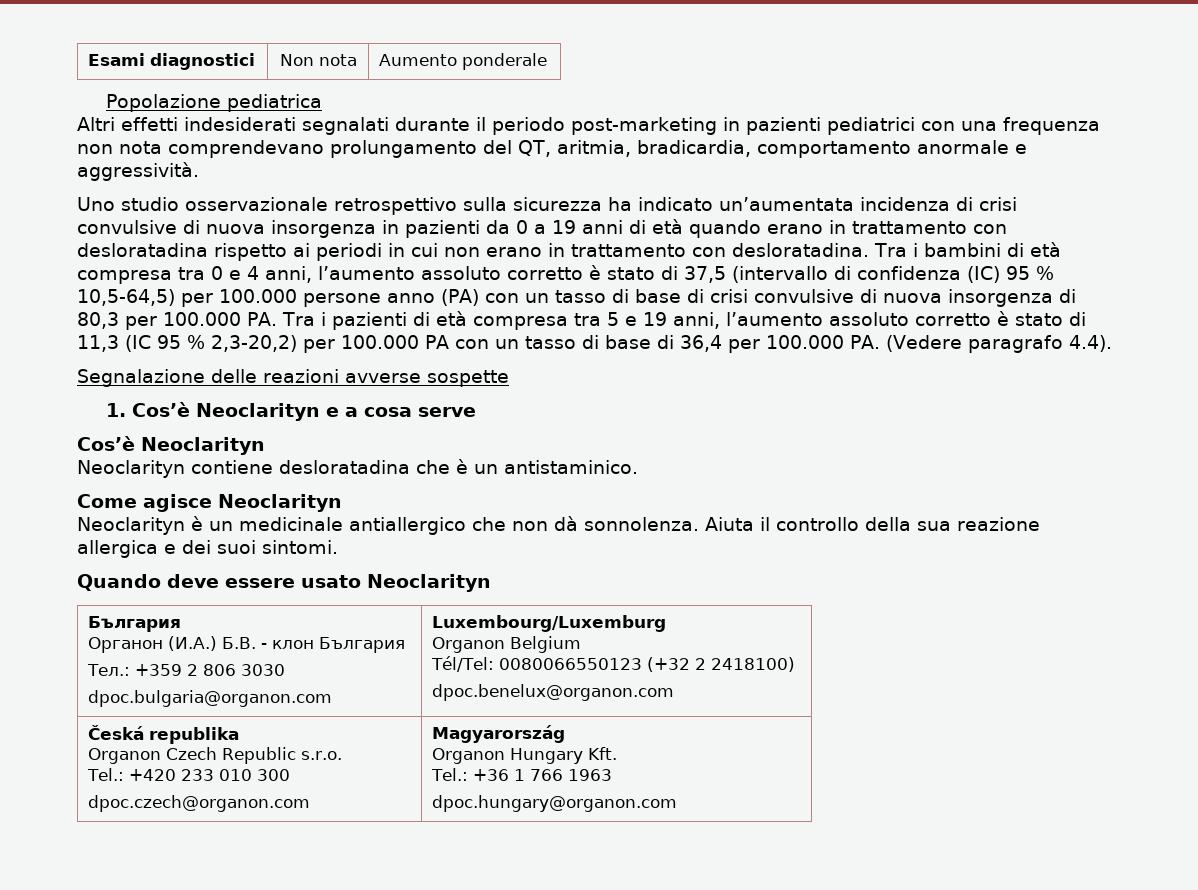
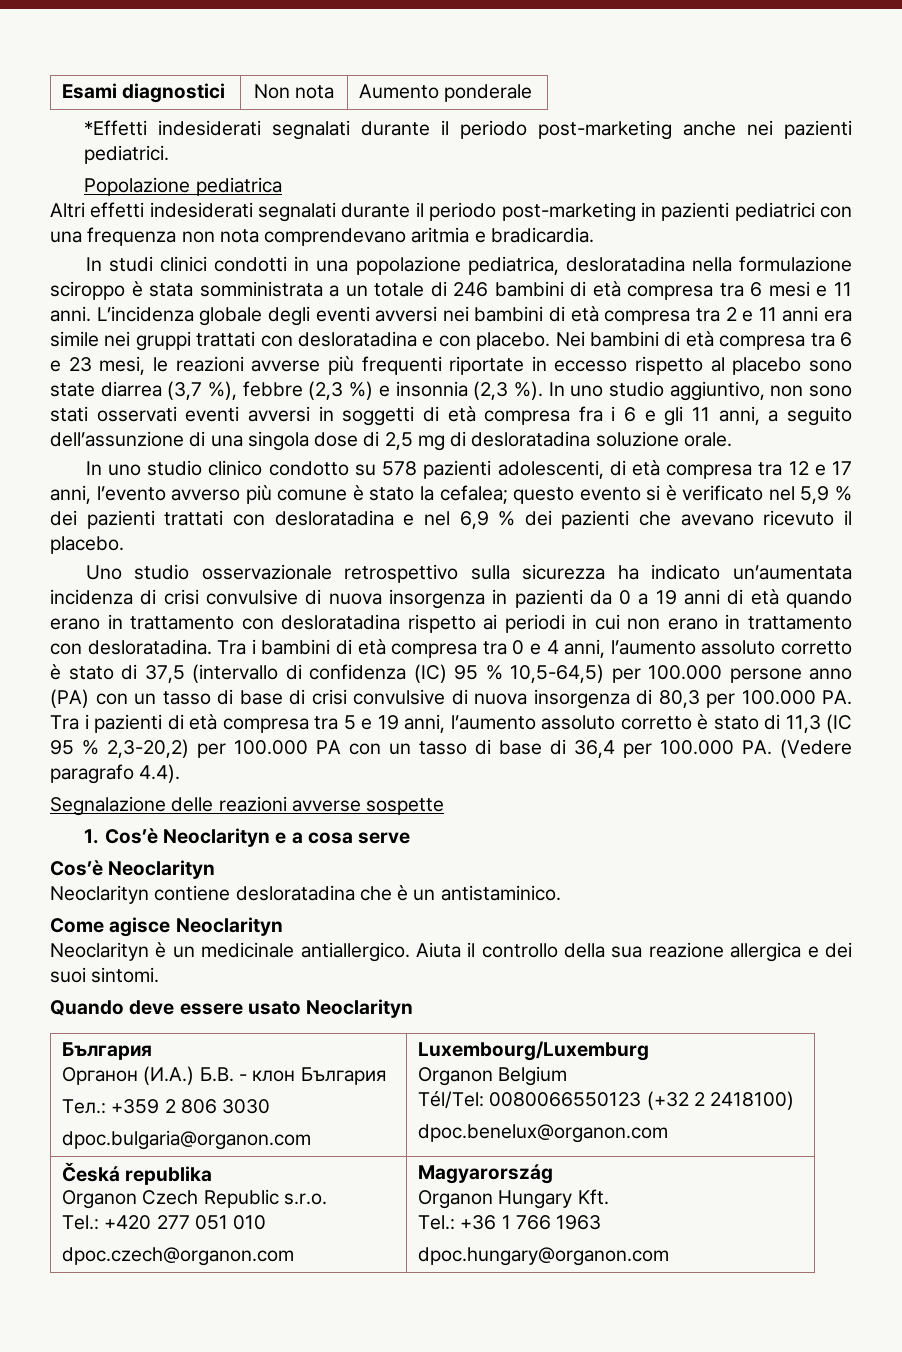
(547, 61) none -> [84,120,852,140] [84,145,170,164] // *Effetti indesiderati segnalati durante il periodo post-marketing anche nei pazienti pediatrici.
[330,140,1027,158] [77,162,199,181] prolungamento del QT, aritmia, bradicardia, comportamento anormale e aggressività. -> [411,227,594,243] [85,256,852,275] [50,281,852,300] [50,306,852,326] [50,331,852,351] [50,356,852,375] [50,381,852,401] [50,406,852,426] [50,431,732,451] [85,460,853,479] [50,485,852,504] [50,510,852,529] [50,536,124,554] aritmia e bradicardia. // In studi clinici condotti in una popolazione pediatrica, desloratadina nella formulazione sciroppo è stata somministrata a un totale di 246 bambini di età compresa tra 6 mesi e 11 anni. L’incidenza globale degli eventi avversi nei bambini di età compresa tra 2 e 11 anni era simile nei gruppi trattati con desloratadina e con placebo. Nei bambini di età compresa tra 6 e 23 mesi, le reazioni avverse più frequenti riportate in eccesso rispetto al placebo sono state diarrea (3,7 %), febbre (2,3 %) e insonnia (2,3 %). In uno studio aggiuntivo, non sono stati osservati eventi avversi in soggetti di età compresa fra i 6 e gli 11 anni, a seguito dell’assunzione di una singola dose di 2,5 mg di desloratadina soluzione orale. // In uno studio clinico condotto su 578 pazienti adolescenti, di età compresa tra 12 e 17 anni, l’evento avverso più comune è stato la cefalea; questo evento si è verificato nel 5,9 % dei pazienti trattati con desloratadina e nel 6,9 % dei pazienti che avevano ricevuto il placebo.
[349,516,699,535] antiallergico che non dà sonnolenza. -> [300,942,410,962] antiallergico.
[180,769,214,781] 233 -> [156,1215,229,1230] 277 051
[256,769,290,781] 300 -> (267, 1222) none

